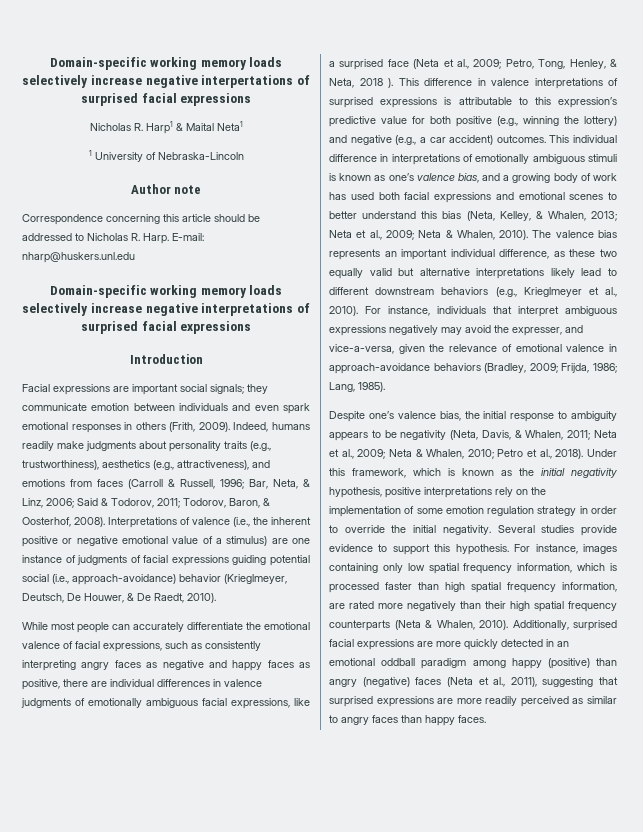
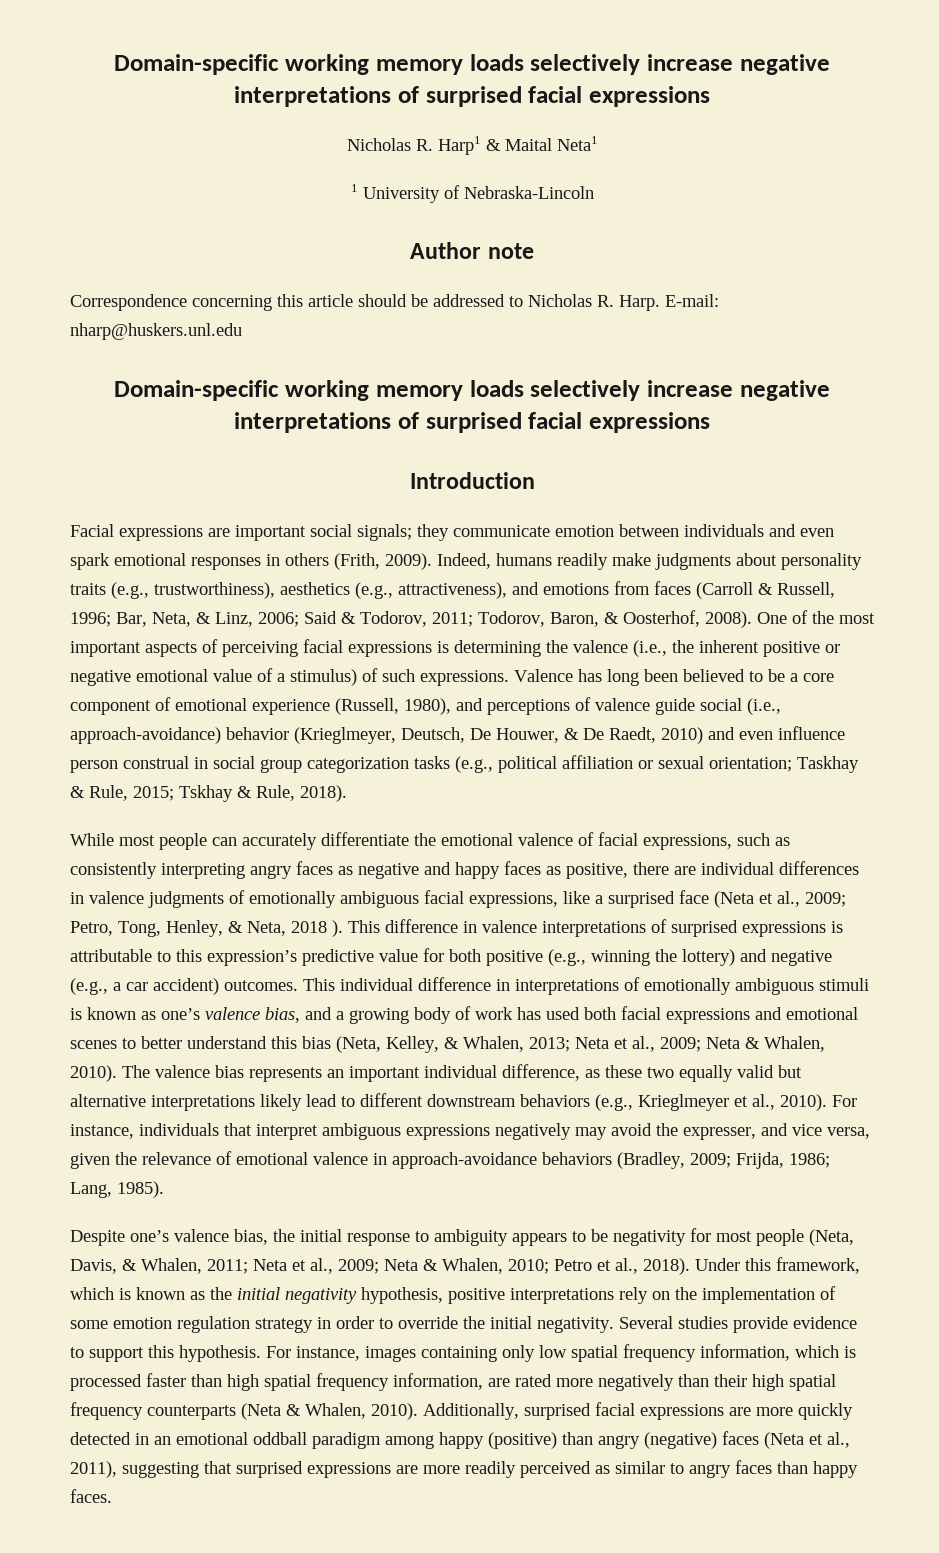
[49,57,283,70] [22,75,294,88] Domain-specific working memory loads selectively increase negative interpertations -> [114,54,830,75] [234,86,391,107] Domain-specific working memory loads selectively increase negative interpretations
[108,517,190,528] Interpretations of -> [757,610,875,624] [70,639,568,657] One of the most important aspects of perceiving facial expressions is determining the
[271,538,311,544] [22,555,310,566] are one instance of judgments of facial expressions guiding potential -> [362,668,834,686] [70,697,695,715] of such expressions. Valence has long been believed to be a core component of emotional experience (Russell, 1980), and perceptions of valence guide
[187,593,216,603] 2010). -> [661,726,845,744] [70,755,859,773] [70,785,347,802] 2010) and even influence person construal in social group categorization tasks (e.g., political affiliation or sexual orientation; Taskhay & Rule, 2015; Tskhay & Rule, 2018).
[329,344,394,354] vice-a-versa, -> [792,1124,870,1139] vice versa,
(447, 435) none -> [690,1228,804,1246] for most people

